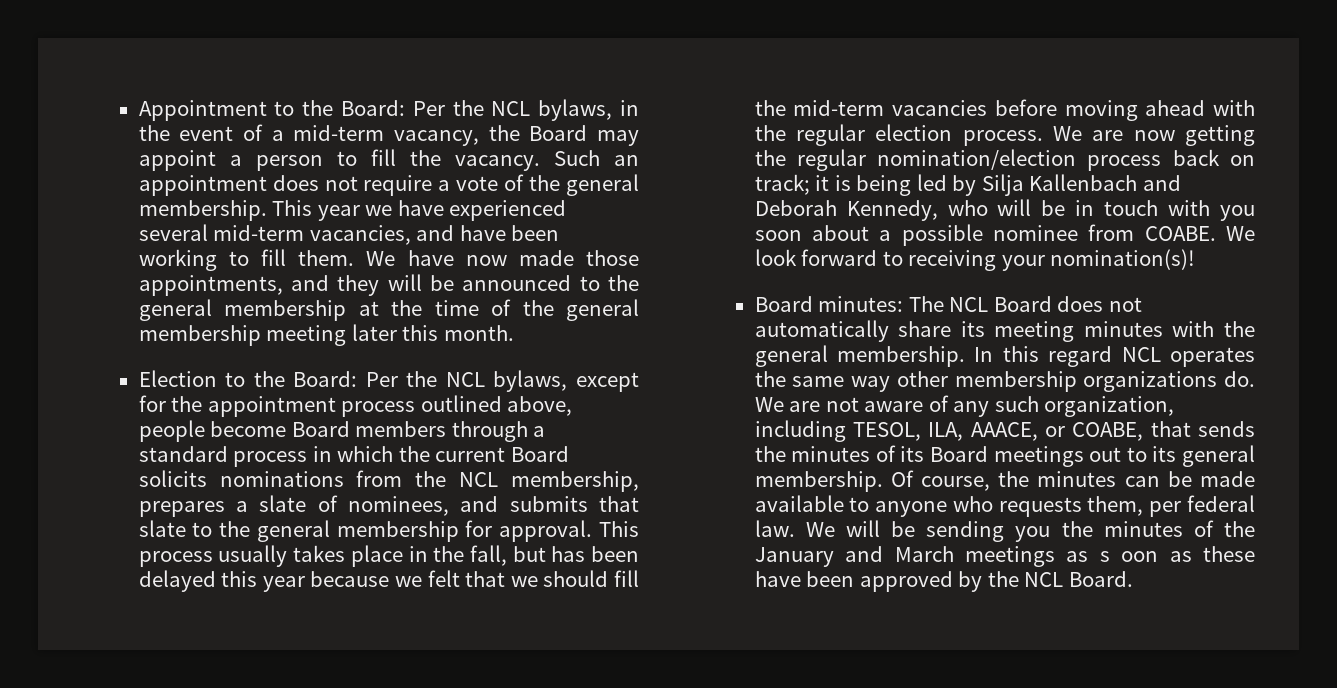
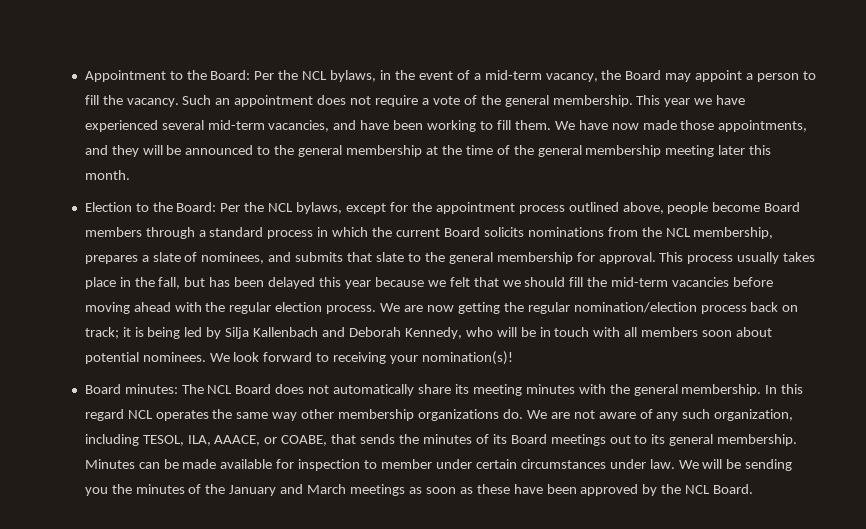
[1220,205,1255,221] [754,224,1216,246] you soon about a possible nominee from COABE. -> [624,327,772,337] [84,352,206,364] all members soon about potential nominees.
[890,470,1255,491] [754,495,1255,517] Of course, the minutes can be made available to anyone who requests them, per federal -> [84,459,646,471] Minutes can be made available for inspection to member under certain circumstances under
[1099,551,1159,562] s oon -> [425,487,456,494] soon

